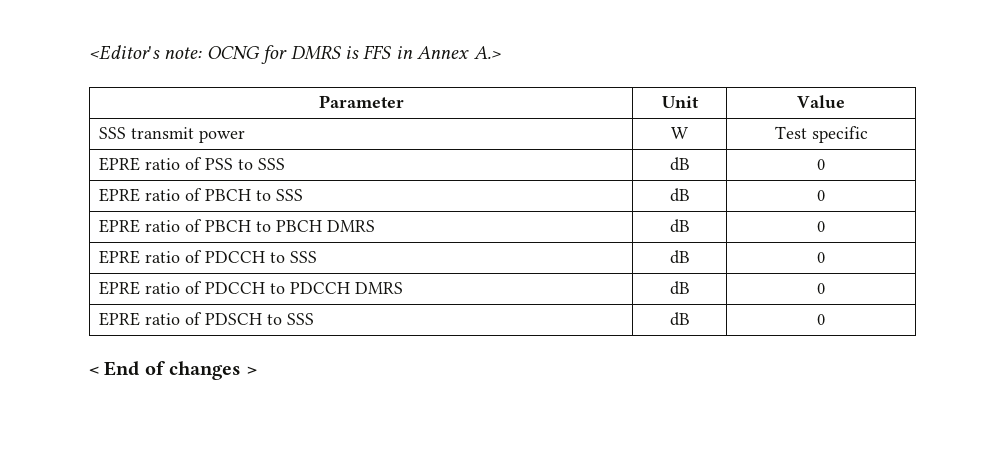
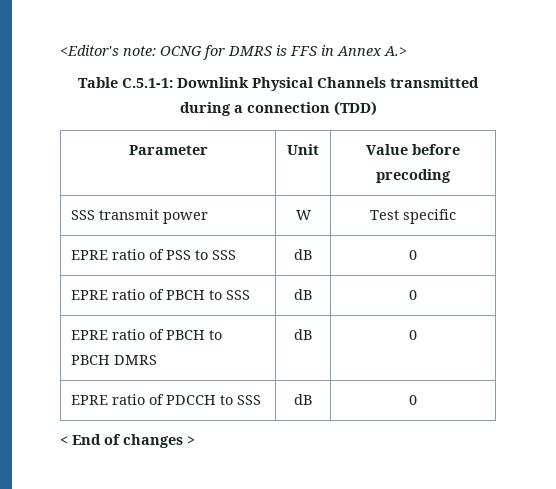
(501, 52) none -> [78,77,479,91] [179,101,377,116] // Table C.5.1-1: Downlink Physical Channels transmitted during a connection (TDD)
(845, 101) none -> [412,144,460,155] [376,169,451,183] before precoding
[99,281,404,295] [669,281,690,295] [817,283,825,294] [99,312,315,326] [669,312,690,326] [817,314,825,325] // EPRE ratio of PDCCH to PDCCH DMRS | dB | 0 // EPRE ratio of PDSCH to SSS | dB | 0 -> (417, 400) none

